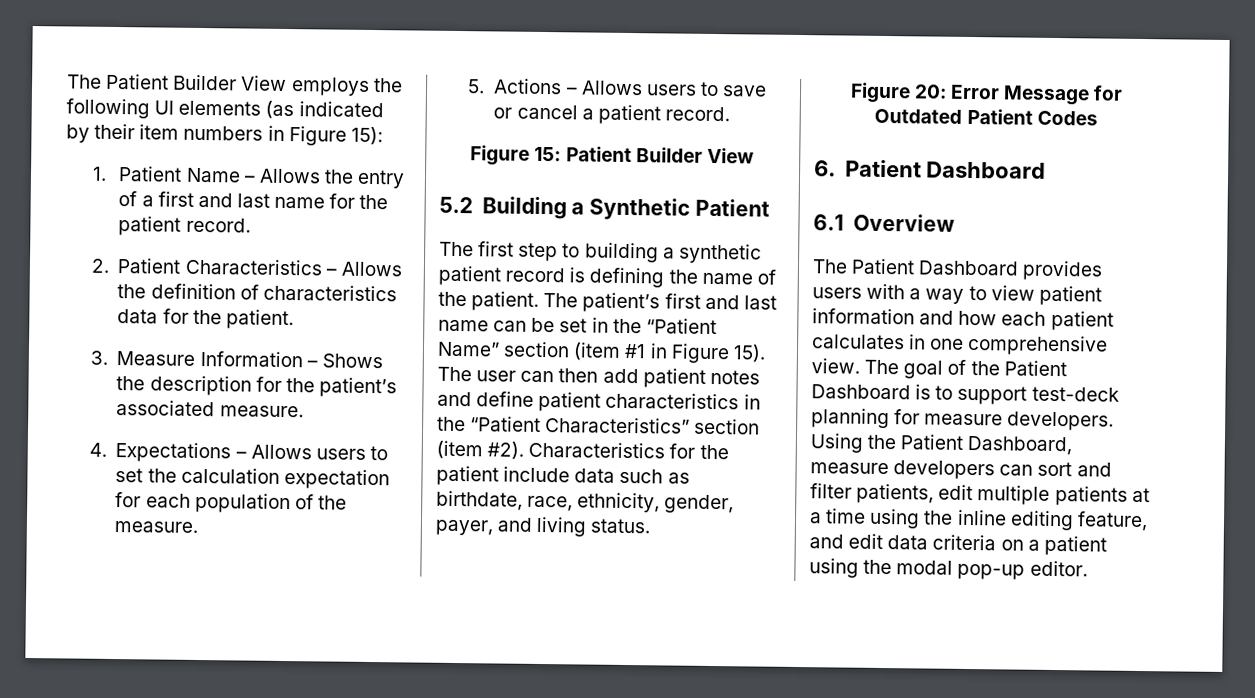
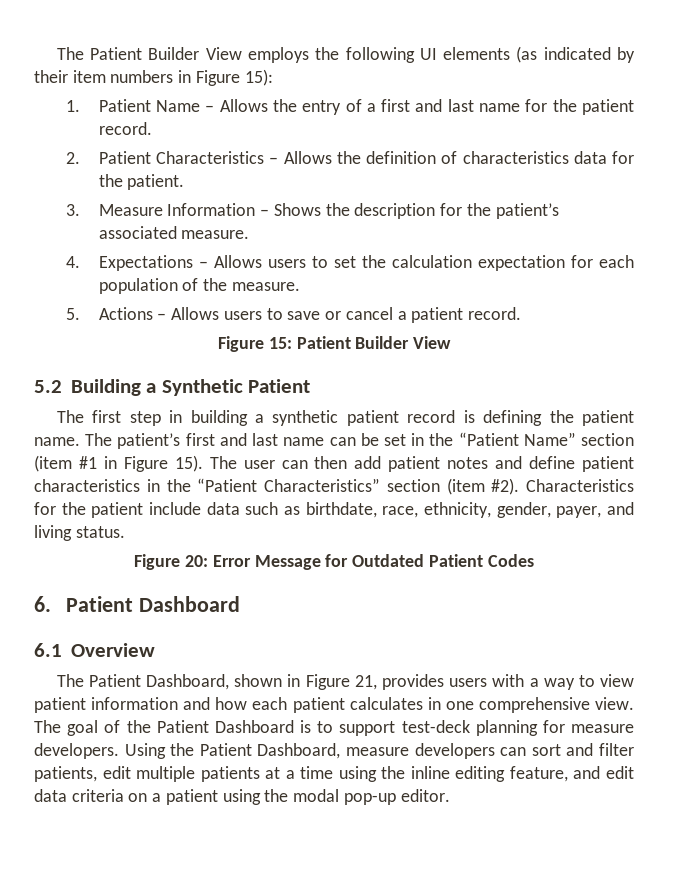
[562,243,581,258] to -> [169,410,183,423] in
[701,269,776,285] [438,291,540,311] name of the patient. -> [581,410,634,426] [34,437,80,446] patient name.
[918,260,1020,276] Dashboard -> [146,674,377,690] Dashboard, shown in Figure 21,

